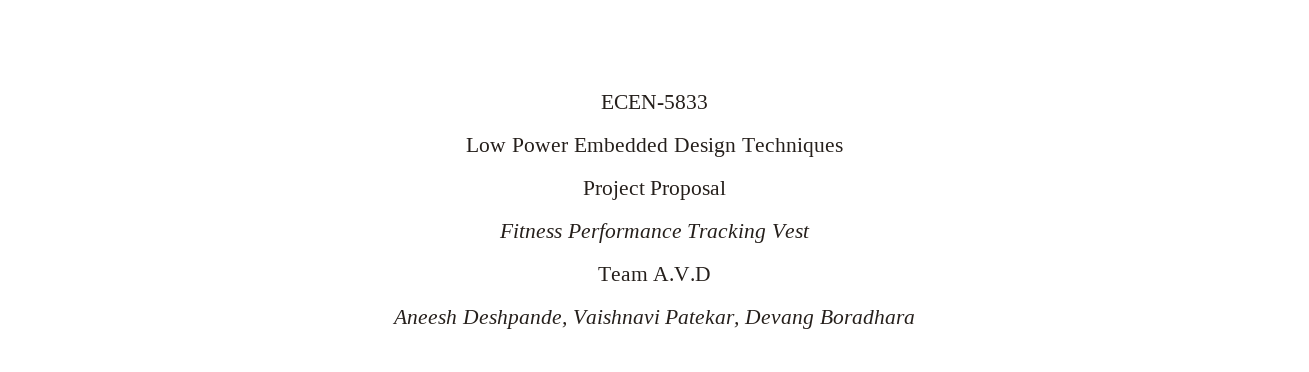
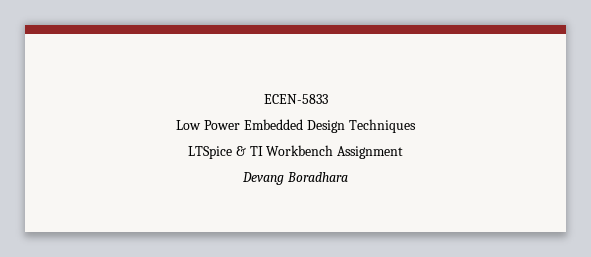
[582,181,727,200] [498,223,811,243] [597,267,712,281] [391,310,740,329] Project Proposal // Fitness Performance Tracking Vest // Team A.V.D // Aneesh Deshpande, Vaishnavi Patekar, -> [187,145,404,159] LTSpice & TI Workbench Assignment //

